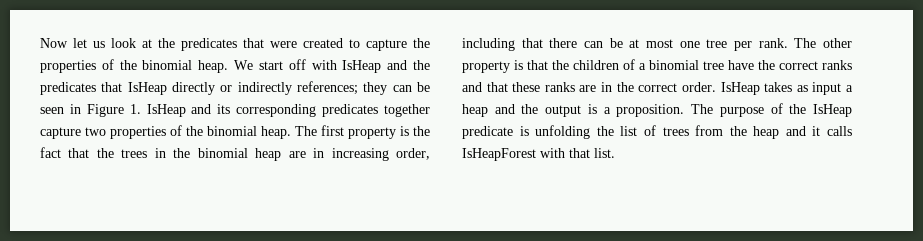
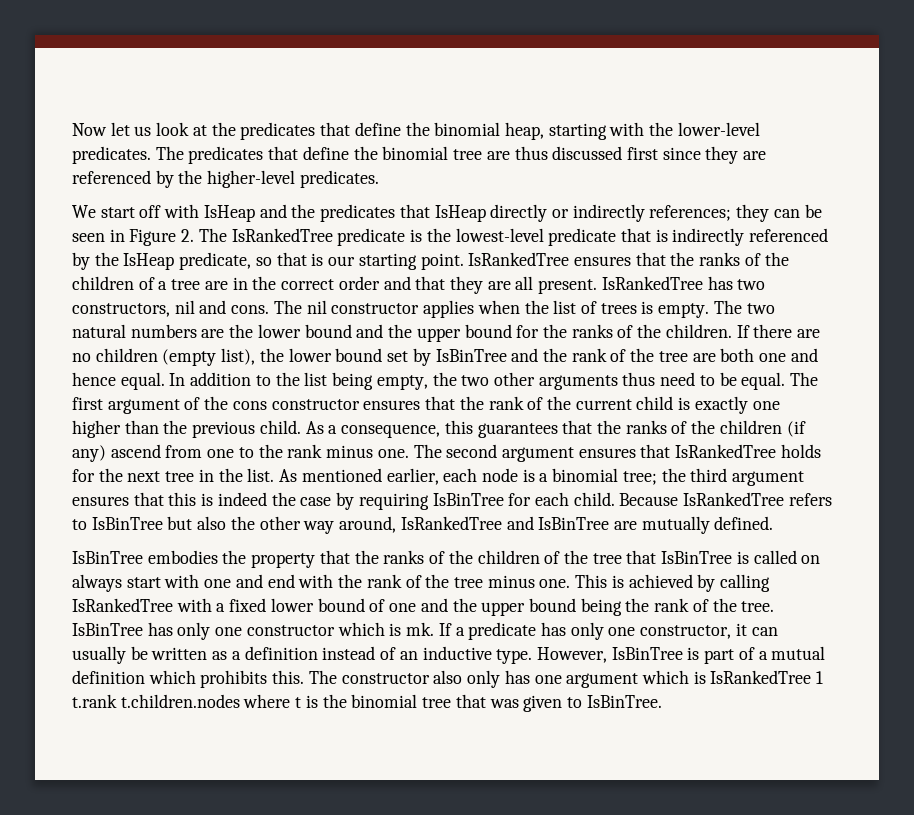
[270,38,430,51] [40,59,229,73] were created to capture the properties of the binomial heap. -> [354,122,760,140] [72,146,767,164] [72,170,379,188] define the binomial heap, starting with the lower-level predicates. The predicates that define the binomial tree are thus discussed first since they are referenced by the higher-level predicates. //
[129,104,430,117] [40,125,430,139] [40,147,430,161] [462,38,852,51] [462,59,852,73] [462,82,854,95] [462,103,852,117] [462,125,852,139] [462,148,615,161] 1. IsHeap and its corresponding predicates together capture two properties of the binomial heap. The first property is the fact that the trees in the binomial heap are in increasing order, including that there can be at most one tree per rank. The other property is that the children of a binomial tree have the correct ranks and that these ranks are in the correct order. IsHeap takes as input a heap and the output is a proposition. The purpose of the IsHeap predicate is unfolding the list of trees from the heap and it calls IsHeapForest with that list. -> [181,228,829,246] [72,252,789,270] [72,276,766,294] [72,300,775,318] [72,324,821,342] [72,348,818,366] [72,372,819,390] [72,396,780,414] [72,420,806,438] [72,444,821,462] [72,468,805,486] [72,492,832,510] [72,516,774,534] [72,550,821,568] [72,574,771,592] [72,598,775,616] [72,622,778,640] [72,646,826,664] [72,670,824,688] [72,694,662,712] 2. The IsRankedTree predicate is the lowest-level predicate that is indirectly referenced by the IsHeap predicate, so that is our starting point. IsRankedTree ensures that the ranks of the children of a tree are in the correct order and that they are all present. IsRankedTree has two constructors, nil and cons. The nil constructor applies when the list of trees is empty. The two natural numbers are the lower bound and the upper bound for the ranks of the children. If there are no children (empty list), the lower bound set by IsBinTree and the rank of the tree are both one and hence equal. In addition to the list being empty, the two other arguments thus need to be equal. The first argument of the cons constructor ensures that the rank of the current child is exactly one higher than the previous child. As a consequence, this guarantees that the ranks of the children (if any) ascend from one to the rank minus one. The second argument ensures that IsRankedTree holds for the next tree in the list. As mentioned earlier, each node is a binomial tree; the third argument ensures that this is indeed the case by requiring IsBinTree for each child. Because IsRankedTree refers to IsBinTree but also the other way around, IsRankedTree and IsBinTree are mutually defined. // IsBinTree embodies the property that the ranks of the children of the tree that IsBinTree is called on always start with one and end with the rank of the tree minus one. This is achieved by calling IsRankedTree with a fixed lower bound of one and the upper bound being the rank of the tree. IsBinTree has only one constructor which is mk. If a predicate has only one constructor, it can usually be written as a definition instead of an inductive type. However, IsBinTree is part of a mutual definition which prohibits this. The constructor also only has one argument which is IsRankedTree 1 t.rank t.children.nodes where t is the binomial tree that was given to IsBinTree.

